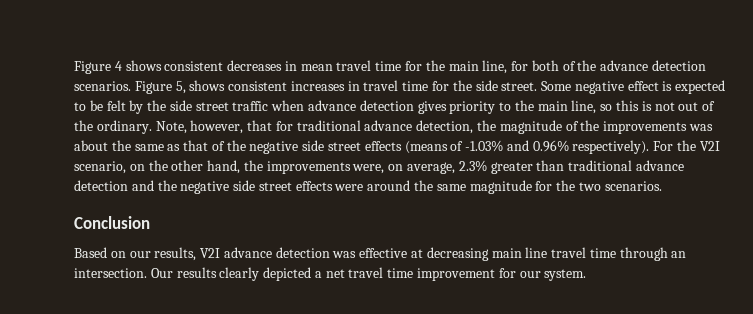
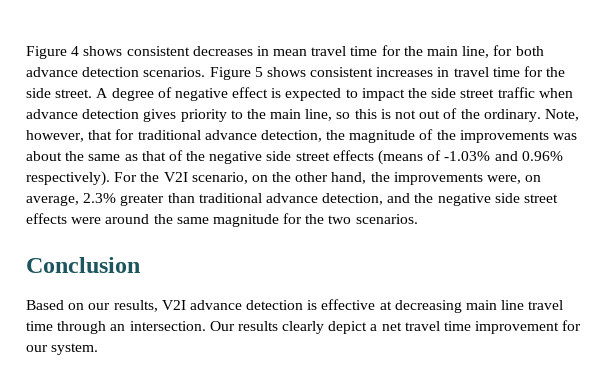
[562,60,597,71] of the -> (544, 51) none
[175,81,186,94] 5, -> [254,67,263,77] 5
[541,81,572,91] Some -> [96,87,172,101] A degree of
[89,100,144,114] be felt by -> [361,88,405,101] impact
[74,180,128,191] detection -> [322,193,384,205] detection,
[332,251,357,258] was -> [307,300,318,310] is
[263,267,312,281] depicted -> [328,321,368,334] depict

